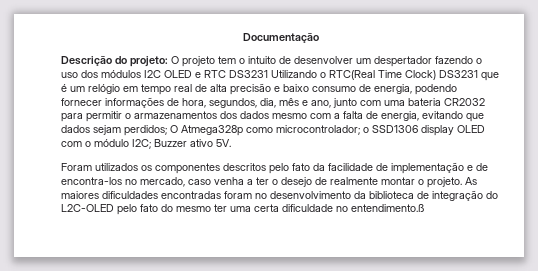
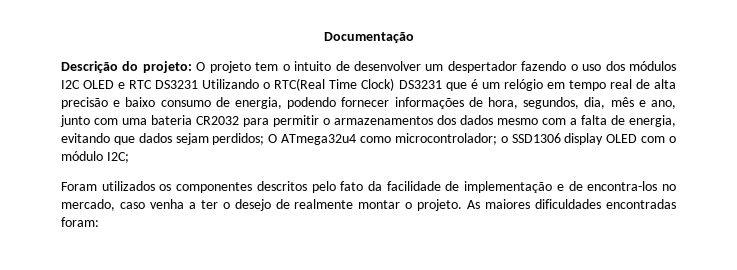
[181,125,243,136] Atmega328p -> [281,134,357,145] ATmega32u4
[154,139,231,147] Buzzer ativo 5V. -> (129, 157) none
[224,190,498,201] [61,204,424,215] foram no desenvolvimento da biblioteca de integração do L2C-OLED pelo fato do mesmo ter uma certa dificuldade no entendimento.ß -> [61,217,99,227] foram:

